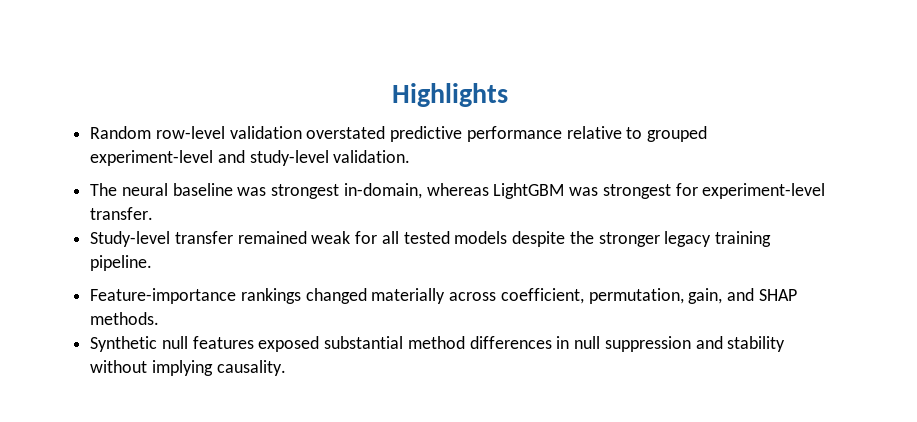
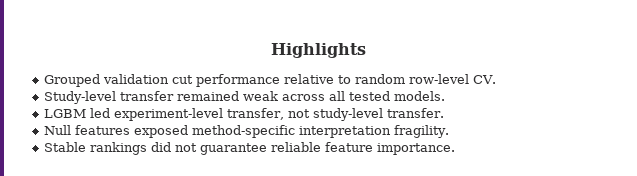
[90,126,708,142] [90,150,411,166] [90,183,826,199] [90,207,154,220] Random row-level validation overstated predictive performance relative to grouped experiment-level and study-level validation. // The neural baseline was strongest in-domain, whereas LightGBM was strongest for experiment-level transfer. -> [44,74,497,87] Grouped validation cut performance relative to random row-level CV.
[355,231,378,244] for -> [282,94,326,101] across
[454,231,771,247] [90,255,153,271] [90,288,797,304] [90,312,160,325] [90,336,786,352] [90,360,286,376] models despite the stronger legacy training pipeline. // Feature-importance rankings changed materially across coefficient, permutation, gain, and SHAP methods. // Synthetic null features exposed substantial method differences in null suppression and stability without implying causality. -> [394,91,446,101] [44,108,445,121] [44,125,450,138] [44,142,456,155] models. // LGBM led experiment-level transfer, not study-level transfer. // Null features exposed method-specific interpretation fragility. // Stable rankings did not guarantee reliable feature importance.

